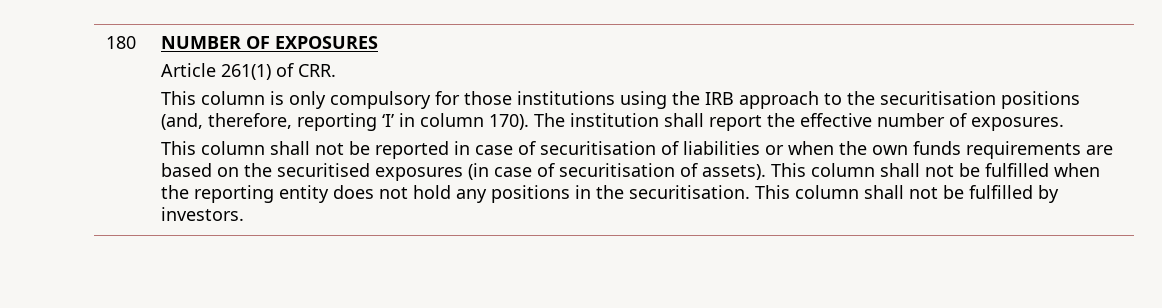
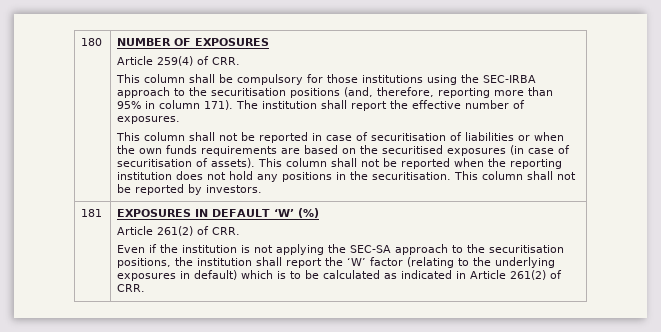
[221,64,272,80] 261(1) -> [157,56,194,66] 259(4)
[270,91,327,109] is only -> [189,74,234,83] shall be
[705,92,735,105] IRB -> [483,75,537,83] SEC-IRBA
[382,114,395,127] ‘I’ -> [494,87,554,96] [117,101,142,109] more than 95%
[489,114,530,130] 170). -> [204,100,234,110] 171).
[985,163,1050,177] fulfilled -> [401,158,451,169] reported
[279,185,330,203] entity -> [117,172,173,180] institution
[969,185,1034,199] fulfilled -> [135,184,185,195] reported
(245, 214) none -> [81,209,103,217] [117,208,320,218] [117,226,241,236] [117,244,565,255] [117,257,556,268] [117,270,563,281] [117,284,146,292] // 181 | EXPOSURES IN DEFAULT ‘W’ (%) // Article 261(2) of CRR. // Even if the institution is not applying the SEC-SA approach to the securitisation positions, the institution shall report the ‘W’ factor (relating to the underlying exposures in default) which is to be calculated as indicated in Article 261(2) of CRR.

